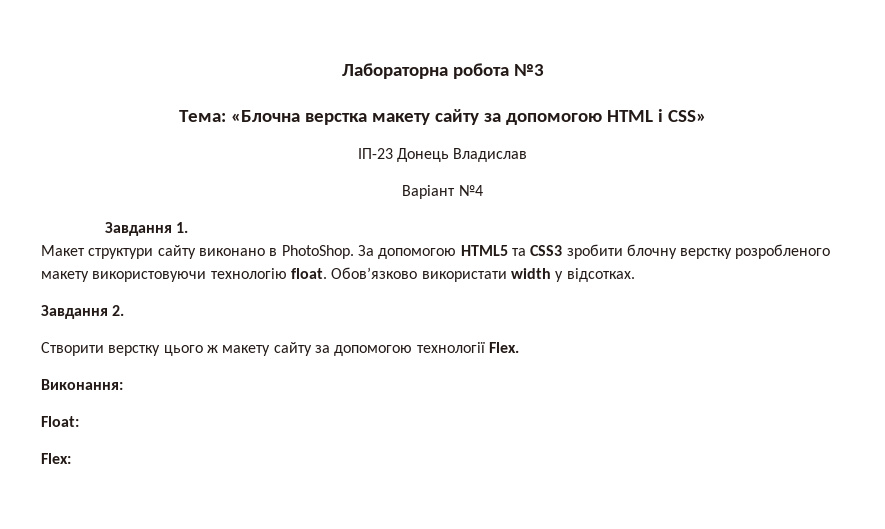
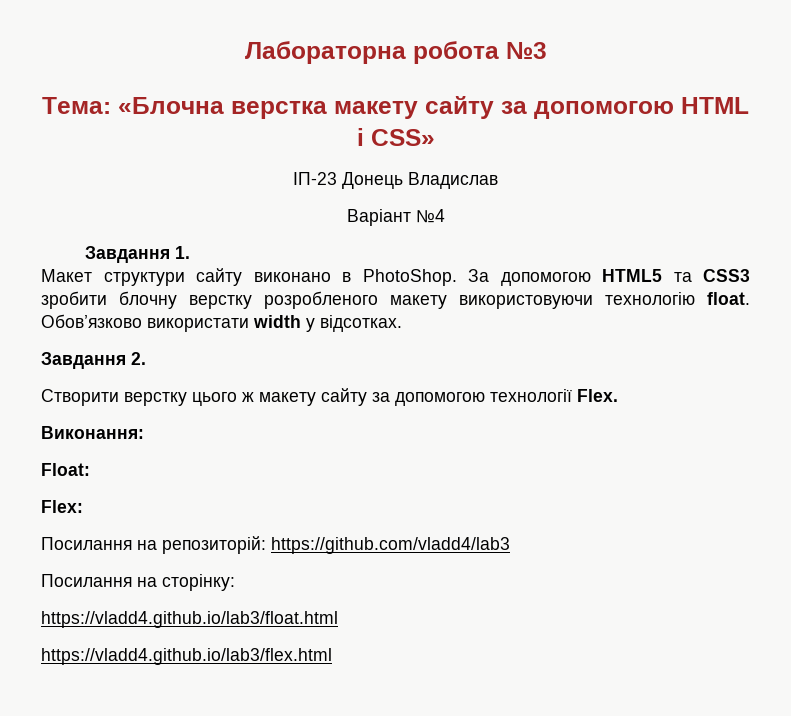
(71, 458) none -> [41,536,510,554] [41,574,235,591] [41,611,338,628] [41,648,332,665] // Посилання на репозиторій: https://github.com/vladd4/lab3 // Посилання на сторінку: // https://vladd4.github.io/lab3/float.html // https://vladd4.github.io/lab3/flex.html

